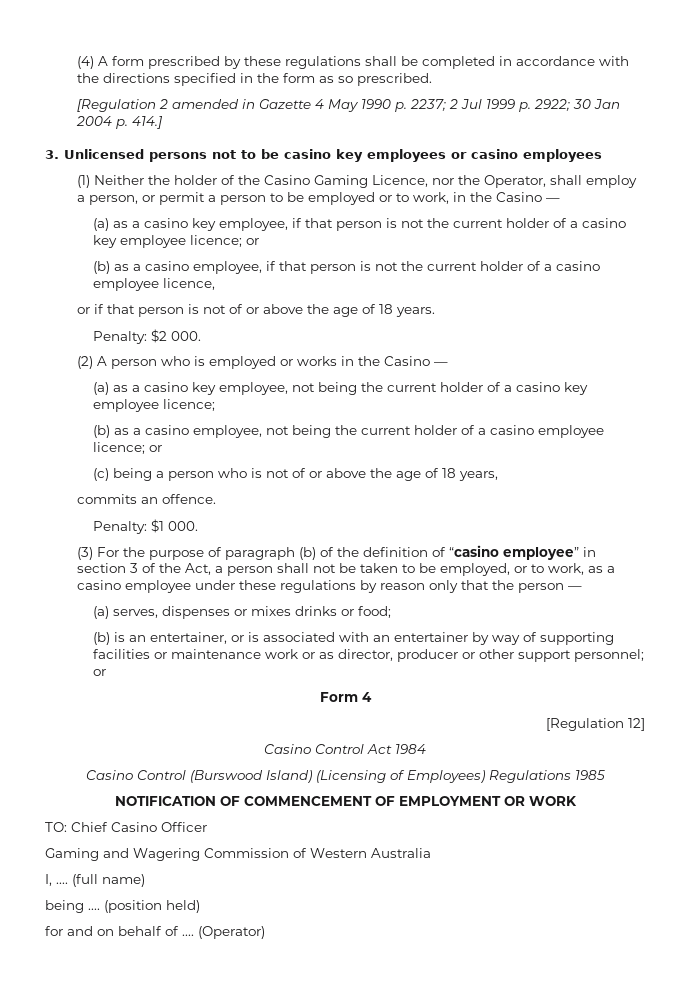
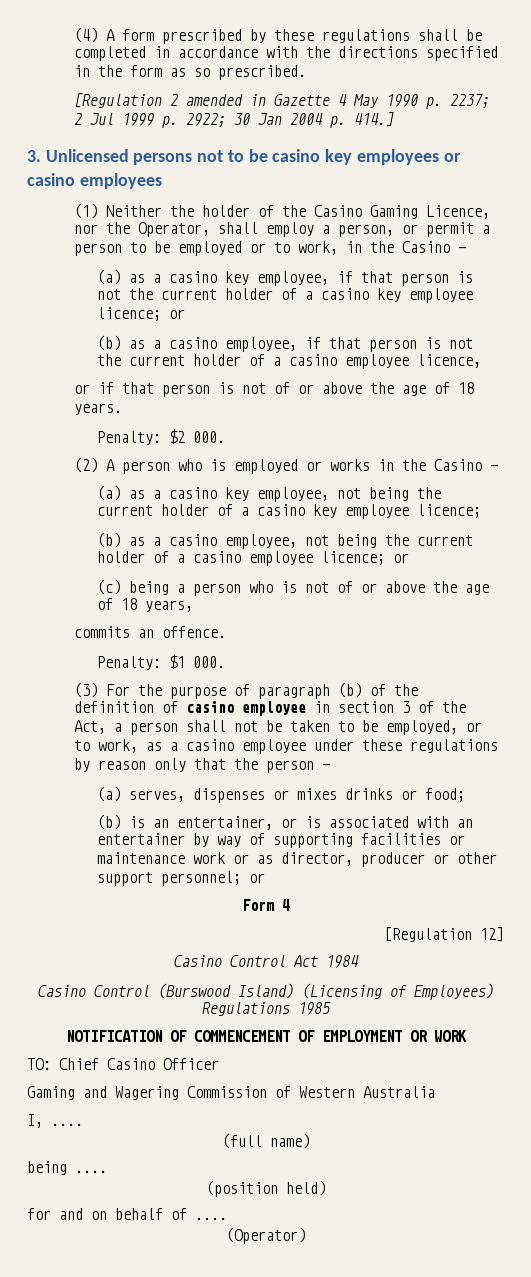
[448,545,579,560] “casino employee” -> [185,701,306,716] casino employee
(68, 883) none -> (83, 1124) //
(100, 909) none -> (107, 1171) //
(194, 935) none -> (227, 1218) //

